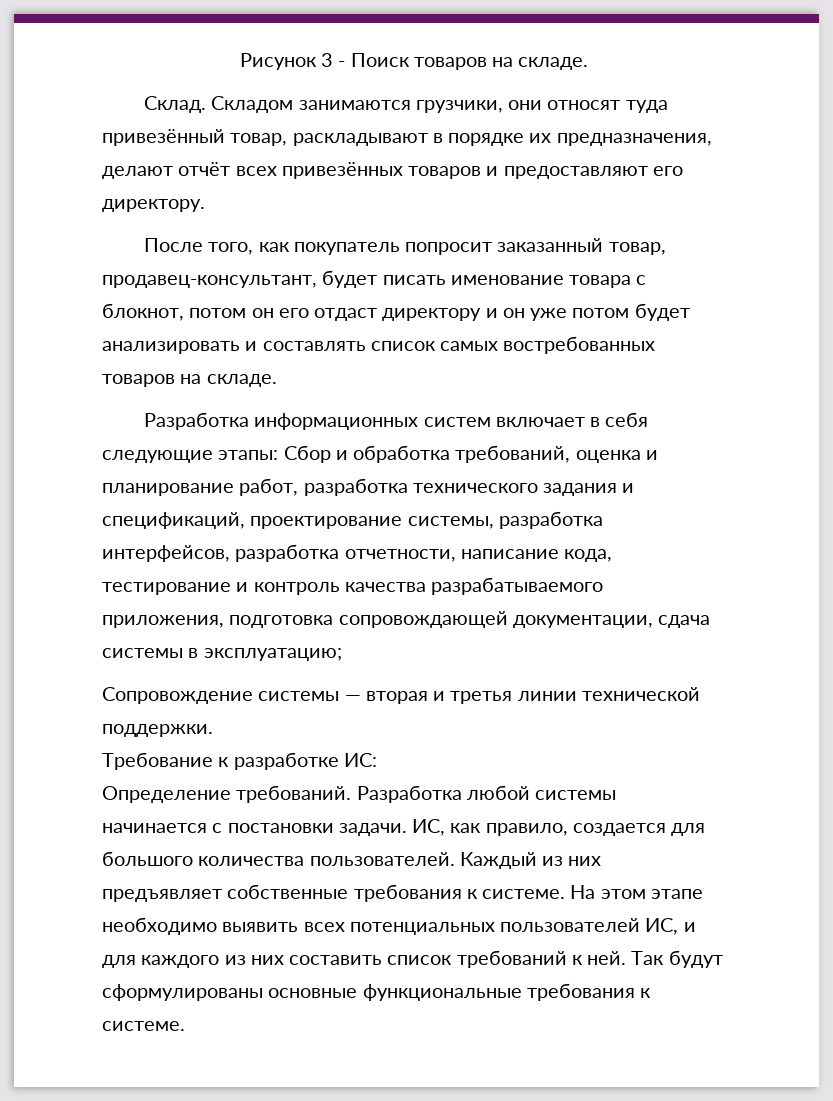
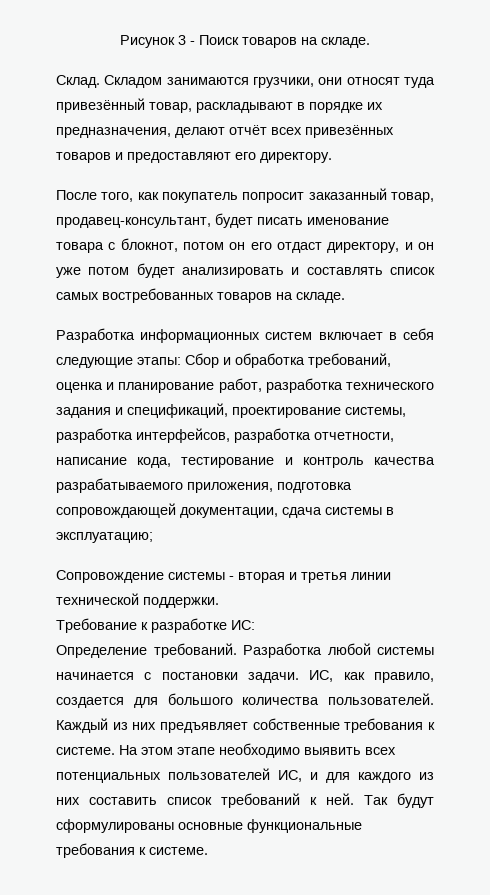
[382,308,482,321] директору -> [327,242,400,253] директору,
[344,695,361,701] — -> [229,576,234,580] -

